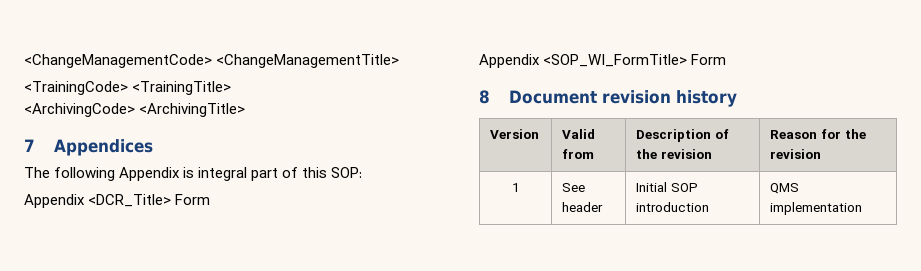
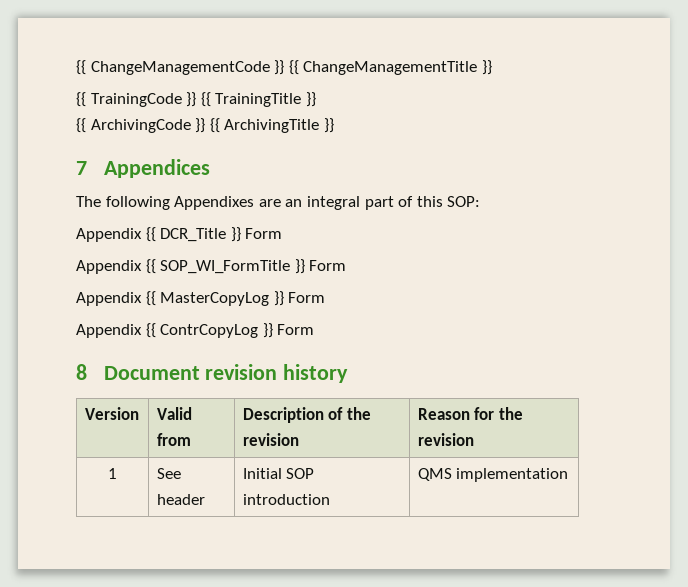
[24,54,400,68] [24,81,232,95] [24,103,246,117] <ChangeManagementCode> <ChangeManagementTitle> // <TrainingCode> <TrainingTitle> // <ArchivingCode> <ArchivingTitle> -> [76,60,492,75] [76,92,316,107] [76,118,334,133] {{ ChangeManagementCode }} {{ ChangeManagementTitle }} // {{ TrainingCode }} {{ TrainingTitle }} // {{ ArchivingCode }} {{ ArchivingTitle }}
[119,167,195,181] Appendix is -> [174,196,303,210] Appendixes are an
[88,194,211,207] [479,54,688,68] <DCR_Title> Form // Appendix <SOP_WI_FormTitle> -> [145,227,283,242] [76,259,347,274] [76,291,326,306] [76,323,273,338] {{ DCR_Title }} Form // Appendix {{ SOP_WI_FormTitle }} Form // Appendix {{ MasterCopyLog }} Form // Appendix {{ ContrCopyLog }}

